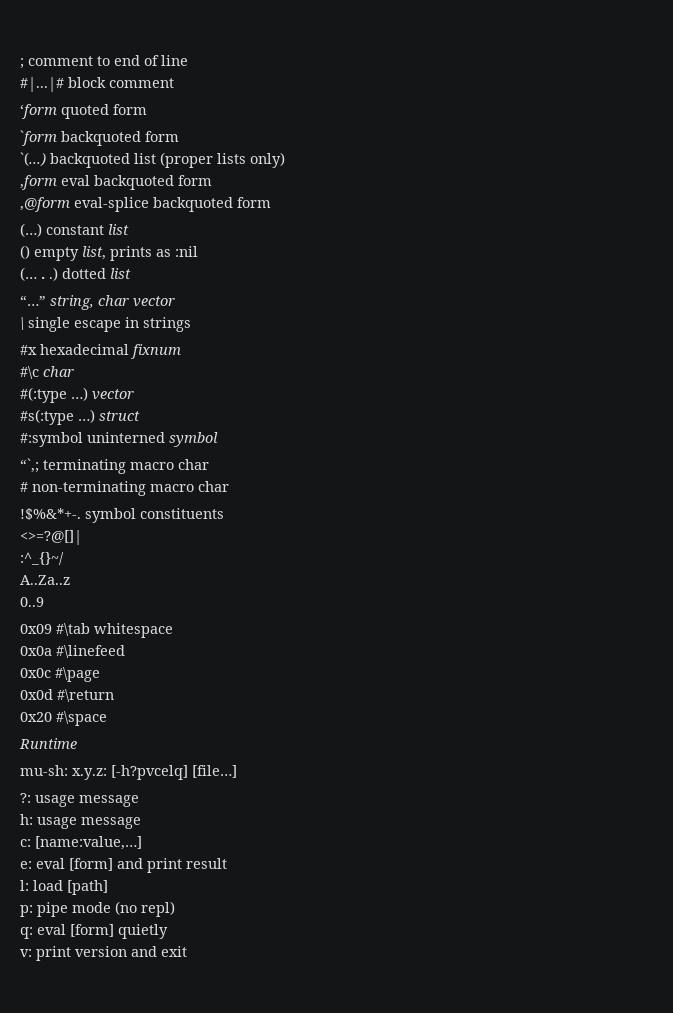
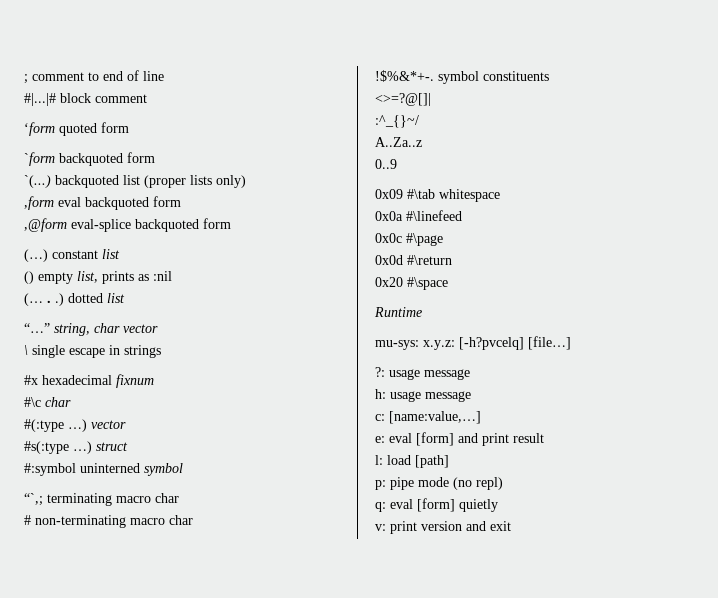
[20,765,68,776] mu-sh: -> [375,340,419,350] mu-sys:

